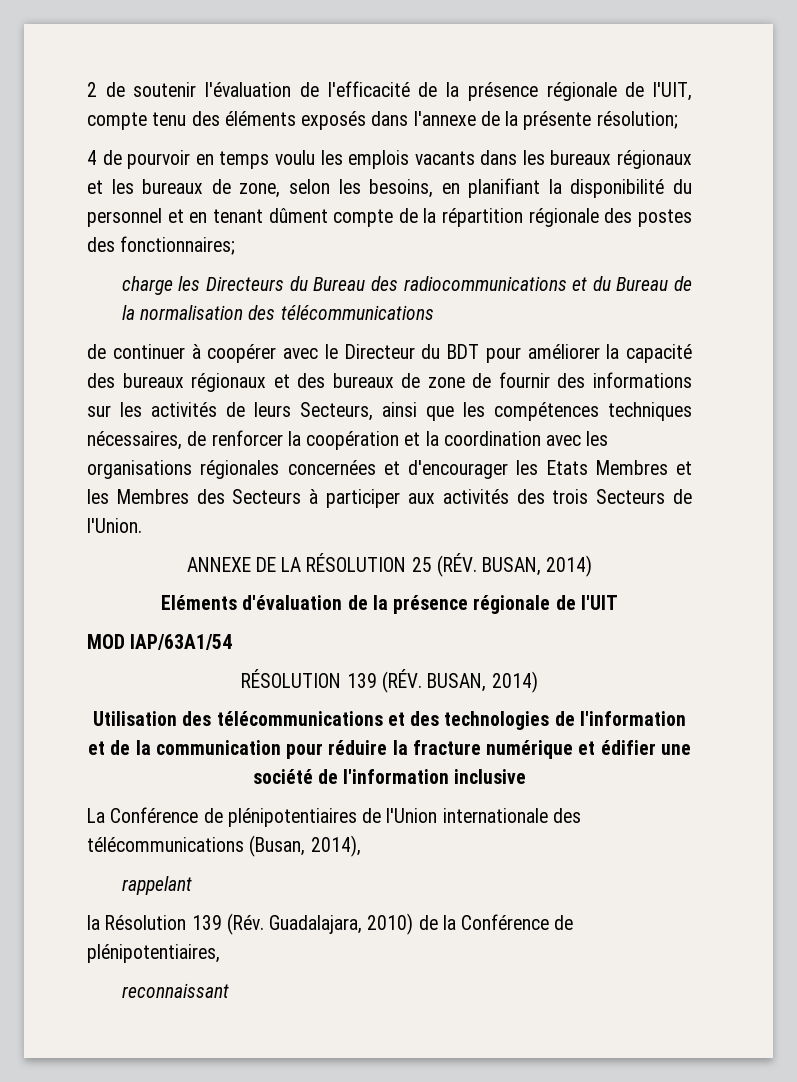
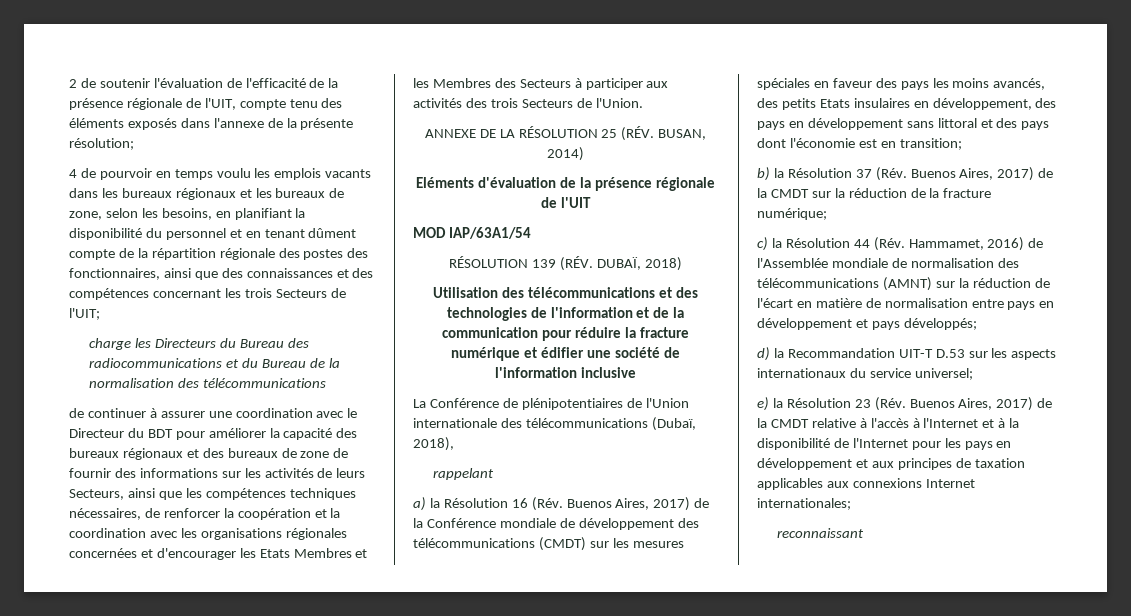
[120,236,236,255] fonctionnaires; -> [69,268,374,280] [69,288,346,300] [69,308,100,320] fonctionnaires, ainsi que des connaissances et des compétences concernant les trois Secteurs de l'UIT;
[207,344,277,363] coopérer -> [160,408,313,418] assurer une coordination
[427,671,538,693] BUSAN, 2014) -> [596,257,682,271] DUBAÏ, 2018)
[249,835,361,857] (Busan, 2014), -> [651,417,696,431] [413,437,454,451] (Dubaï, 2018),
[87,913,574,935] [87,944,220,963] la Résolution 139 (Rév. Guadalajara, 2010) de la Conférence de plénipotentiaires, -> [413,497,710,511] [413,518,699,530] [413,537,684,551] [757,78,1046,90] [757,98,1057,110] [757,118,1050,130] [757,138,962,150] [757,167,1054,181] [757,188,992,198] [757,208,827,220] [757,237,1044,251] [757,258,1019,268] [757,277,1050,291] [757,298,1055,310] [757,318,977,330] [757,347,1057,361] [757,368,973,380] [757,397,1053,411] [757,418,1020,428] [757,438,1012,450] [757,458,1025,470] [757,478,975,490] [757,498,851,510] a) la Résolution 16 (Rév. Buenos Aires, 2017) de la Conférence mondiale de développement des télécommunications (CMDT) sur les mesures spéciales en faveur des pays les moins avancés, des petits Etats insulaires en développement, des pays en développement sans littoral et des pays dont l'économie est en transition; // b) la Résolution 37 (Rév. Buenos Aires, 2017) de la CMDT sur la réduction de la fracture numérique; // c) la Résolution 44 (Rév. Hammamet, 2016) de l'Assemblée mondiale de normalisation des télécommunications (AMNT) sur la réduction de l'écart en matière de normalisation entre pays en développement et pays développés; // d) la Recommandation UIT-T D.53 sur les aspects internationaux du service universel; // e) la Résolution 23 (Rév. Buenos Aires, 2017) de la CMDT relative à l'accès à l'Internet et à la disponibilité de l'Internet pour les pays en développement et aux principes de taxation applicables aux connexions Internet internationales;

